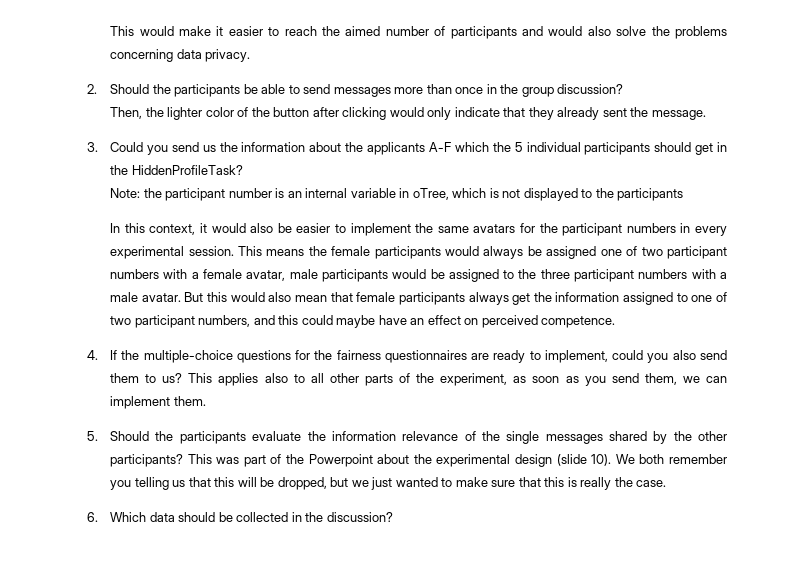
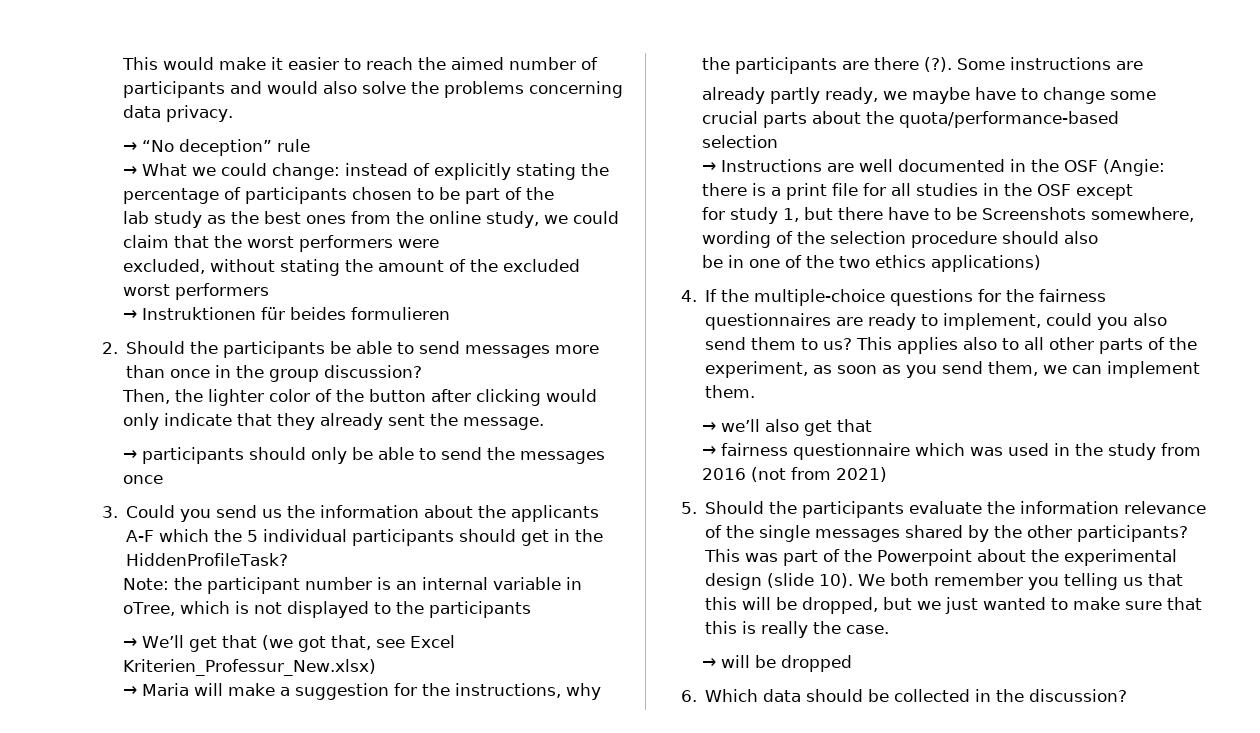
(251, 55) none -> [123,139,311,156] [123,163,610,180] [123,187,555,204] [123,211,620,228] [123,235,440,252] [123,259,581,276] [123,283,270,300] [123,307,451,320] // → “No deception” rule // → What we could change: instead of explicitly stating the percentage of participants chosen to be part of the // lab study as the best ones from the online study, we could claim that the worst performers were // excluded, without stating the amount of the excluded worst performers // → Instruktionen für beides formulieren
(706, 115) none -> [123,447,606,464] [123,475,164,484] // → participants should only be able to send the messages once
[110,223,727,236] [110,246,727,259] [110,269,728,282] [110,292,727,305] [110,315,616,328] In this context, it would also be easier to implement the same avatars for the participant numbers in every experimental session. This means the female participants would always be assigned one of two participant numbers with a female avatar, male participants would be assigned to the three participant numbers with a male avatar. But this would also mean that female participants always get the information assigned to one of two participant numbers, and this could maybe have an effect on perceived competence. -> [123,635,456,652] [123,659,377,676] [123,683,602,700] [702,57,1144,74] [702,87,1157,104] [702,111,1120,128] [702,135,779,148] [702,159,1166,176] [702,183,1134,200] [702,207,1195,224] [702,231,1099,248] [702,255,1042,272] → We’ll get that (we got that, see Excel Kriterien_Professur_New.xlsx) // → Maria will make a suggestion for the instructions, why the participants are there (?). Some instructions are // already partly ready, we maybe have to change some crucial parts about the quota/performance-based // selection // → Instructions are well documented in the OSF (Angie: there is a print file for all studies in the OSF except // for study 1, but there have to be Screenshots somewhere, wording of the selection procedure should also // be in one of the two ethics applications)
(206, 401) none -> [702,419,873,436] [702,443,1202,460] [702,467,888,482] // → we’ll also get that // → fairness questionnaire which was used in the study from 2016 (not from 2021)
(667, 483) none -> [702,655,853,672] // → will be dropped

